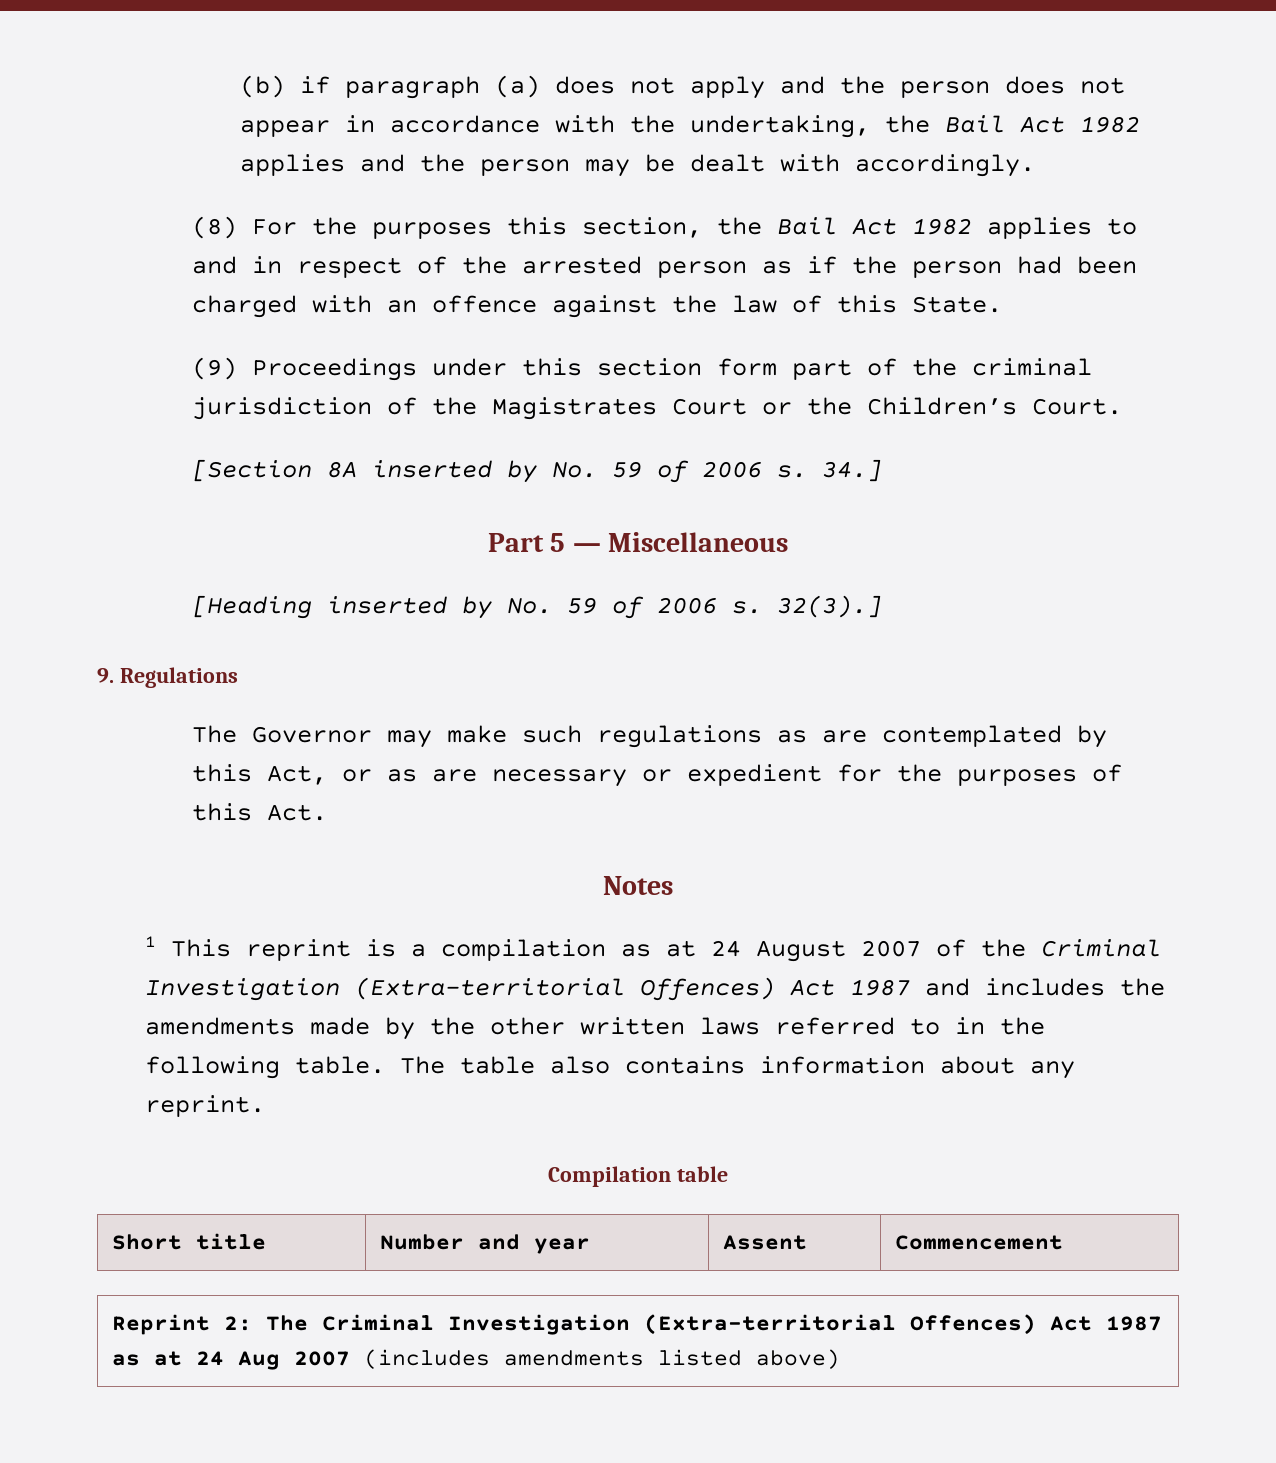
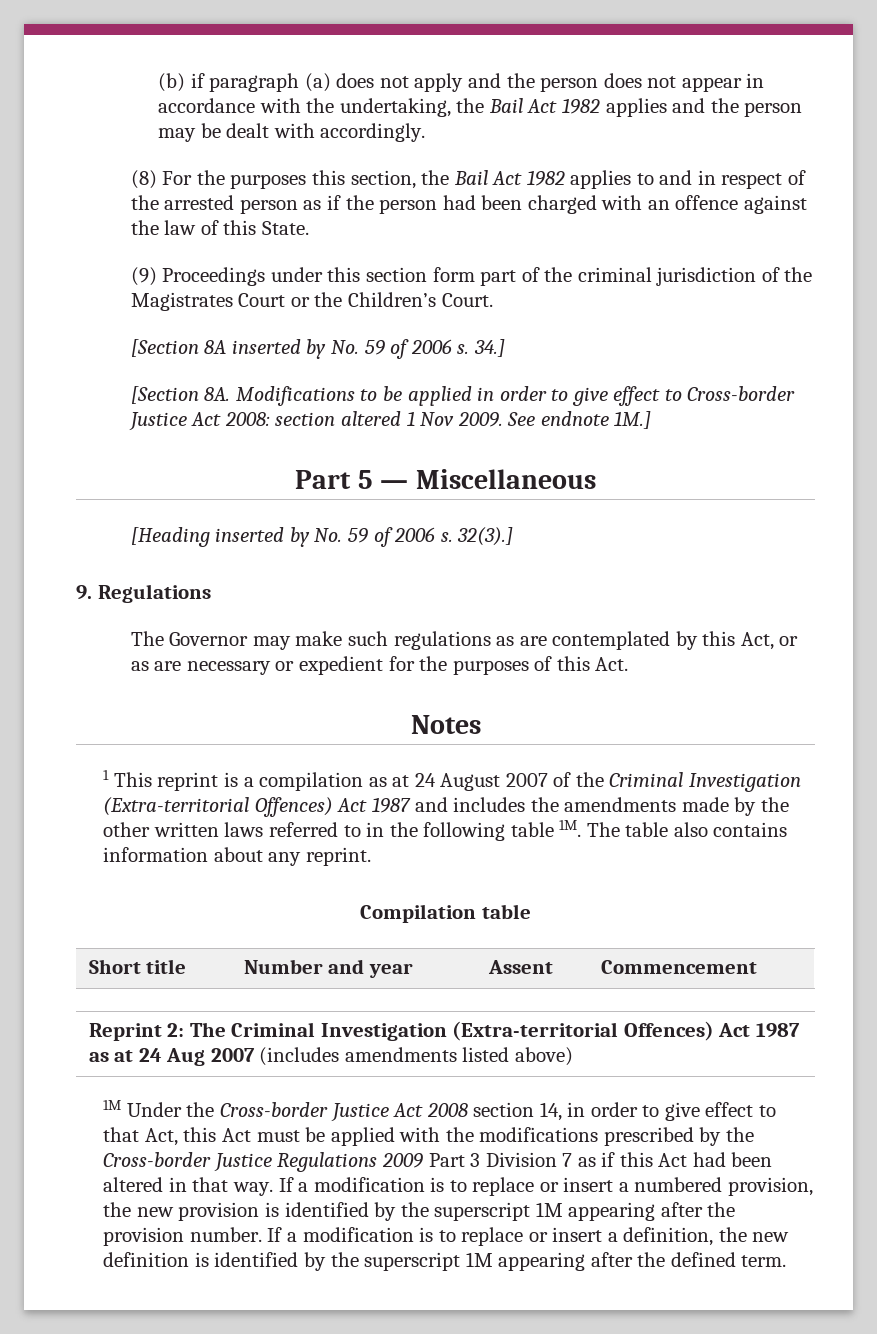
(883, 470) none -> [130,386,796,406] [128,411,652,431] // [Section 8A. Modifications to be applied in order to give effect to Cross-border Justice Act 2008: section altered 1 Nov 2009. See endnote 1M.]
[294,1056,385,1074] table. -> [510,820,582,837] table 1M.
(840, 1359) none -> [103,1100,776,1122] [103,1127,754,1146] [103,1152,773,1172] [103,1177,813,1196] [103,1202,736,1221] [103,1227,790,1246] [103,1252,787,1271] // 1M Under the Cross-border Justice Act 2008 section 14, in order to give effect to that Act, this Act must be applied with the modifications prescribed by the Cross-border Justice Regulations 2009 Part 3 Division 7 as if this Act had been altered in that way. If a modification is to replace or insert a numbered provision, the new provision is identified by the superscript 1M appearing after the provision number. If a modification is to replace or insert a definition, the new definition is identified by the superscript 1M appearing after the defined term.

